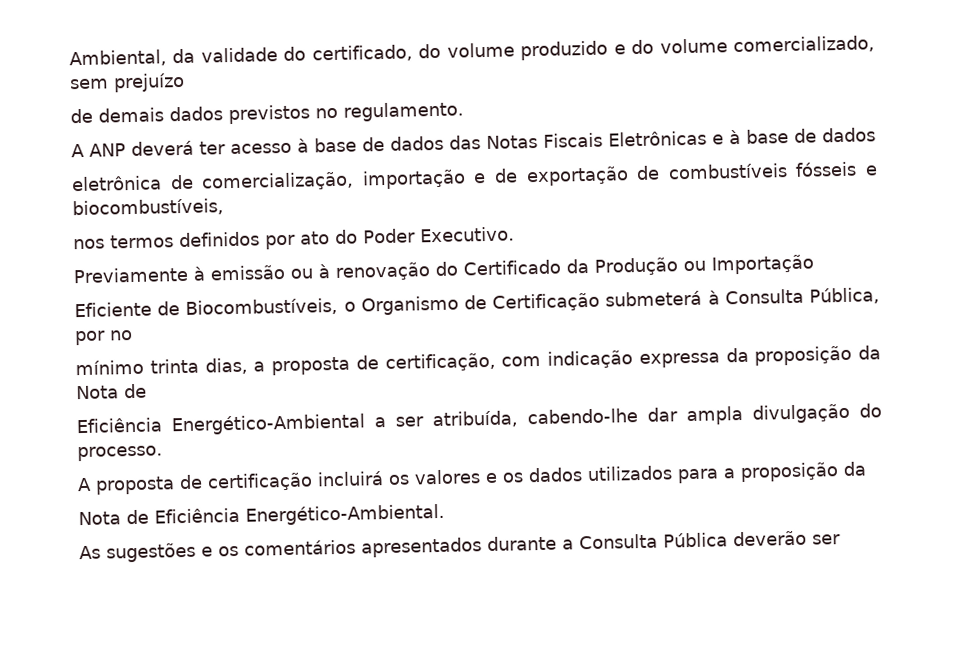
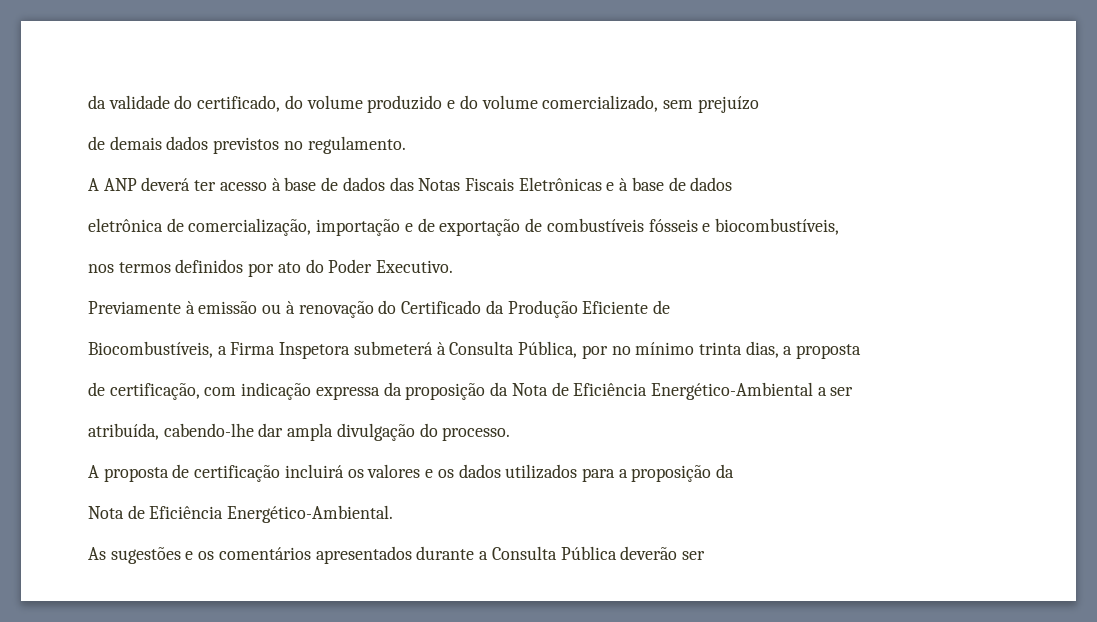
[69,49,167,68] Ambiental, -> (88, 102) none
[683,254,814,275] ou Importação // -> (578, 309) none
[185,292,601,317] Biocombustíveis, o Organismo de Certificação -> [88,341,351,359] // Biocombustíveis, a Firma Inspetora
(133, 335) // -> (631, 350) none
(350, 366) none -> (862, 351) //
(147, 391) // -> (569, 389) none
(424, 421) none -> (854, 391) //

